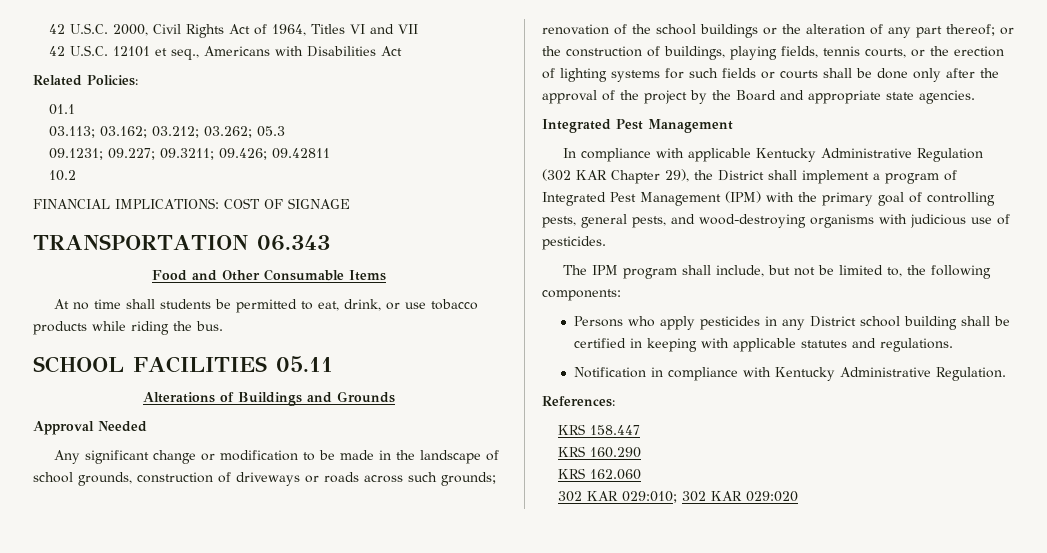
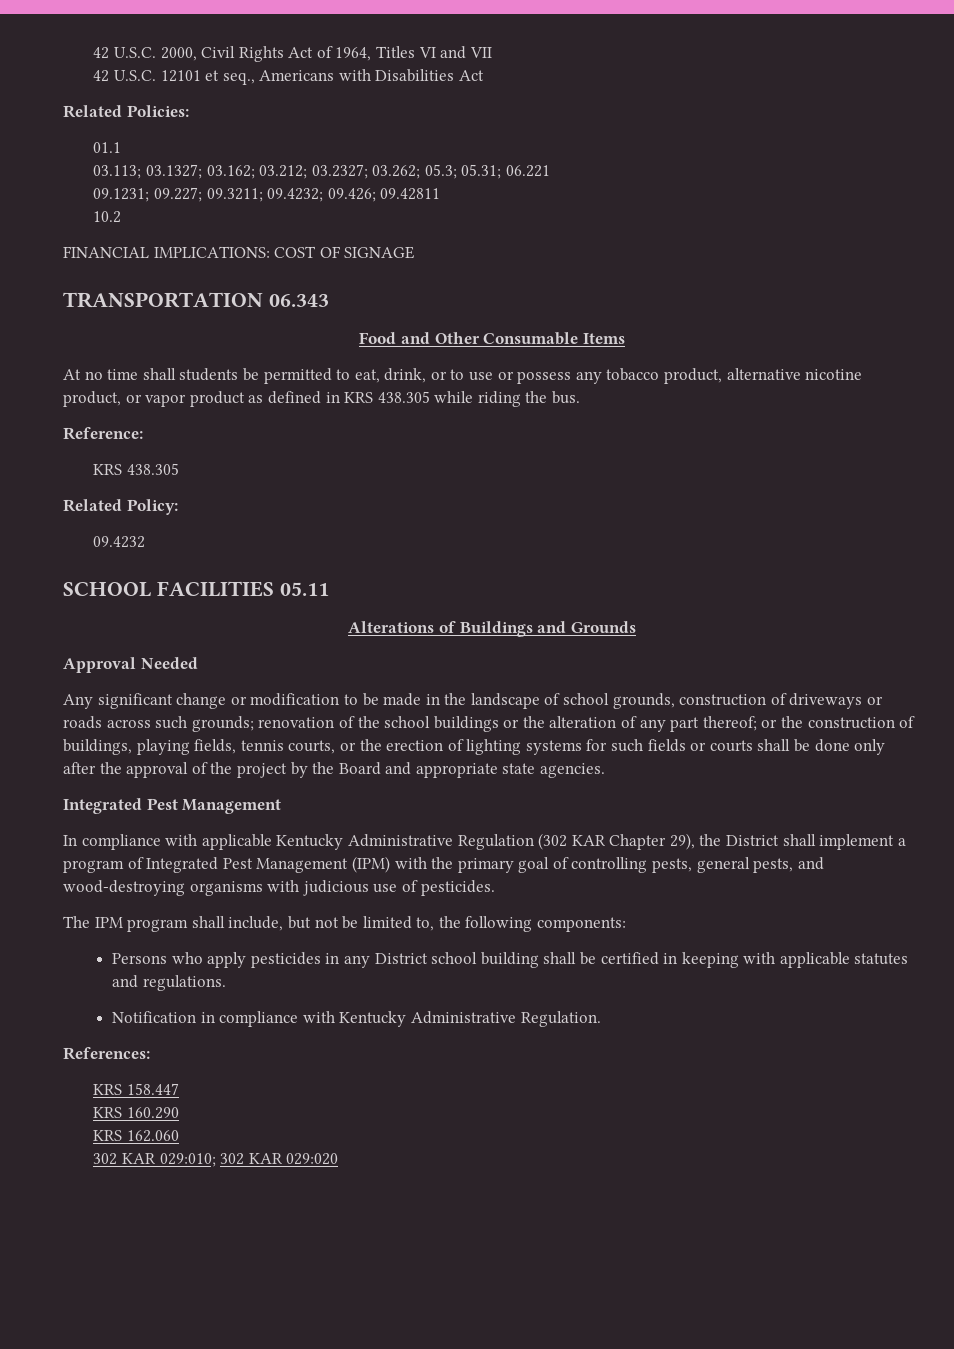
(96, 132) none -> [145,164,202,179] 03.1327;
[204,126,286,138] 03.262; 05.3 -> [311,164,551,179] 03.2327; 03.262; 05.3; 05.31; 06.221
(215, 154) none -> [267,188,324,202] 09.4232;
[405,299,479,310] [33,321,223,335] use tobacco products while riding the bus. -> [450,368,863,384] [63,391,581,407] [63,427,143,440] [93,463,179,475] [63,499,178,515] [93,536,146,548] to use or possess any tobacco product, alternative nicotine product, or vapor product as defined in KRS 438.305 while riding the bus. // Reference: // KRS 438.305 // Related Policy: // 09.4232

